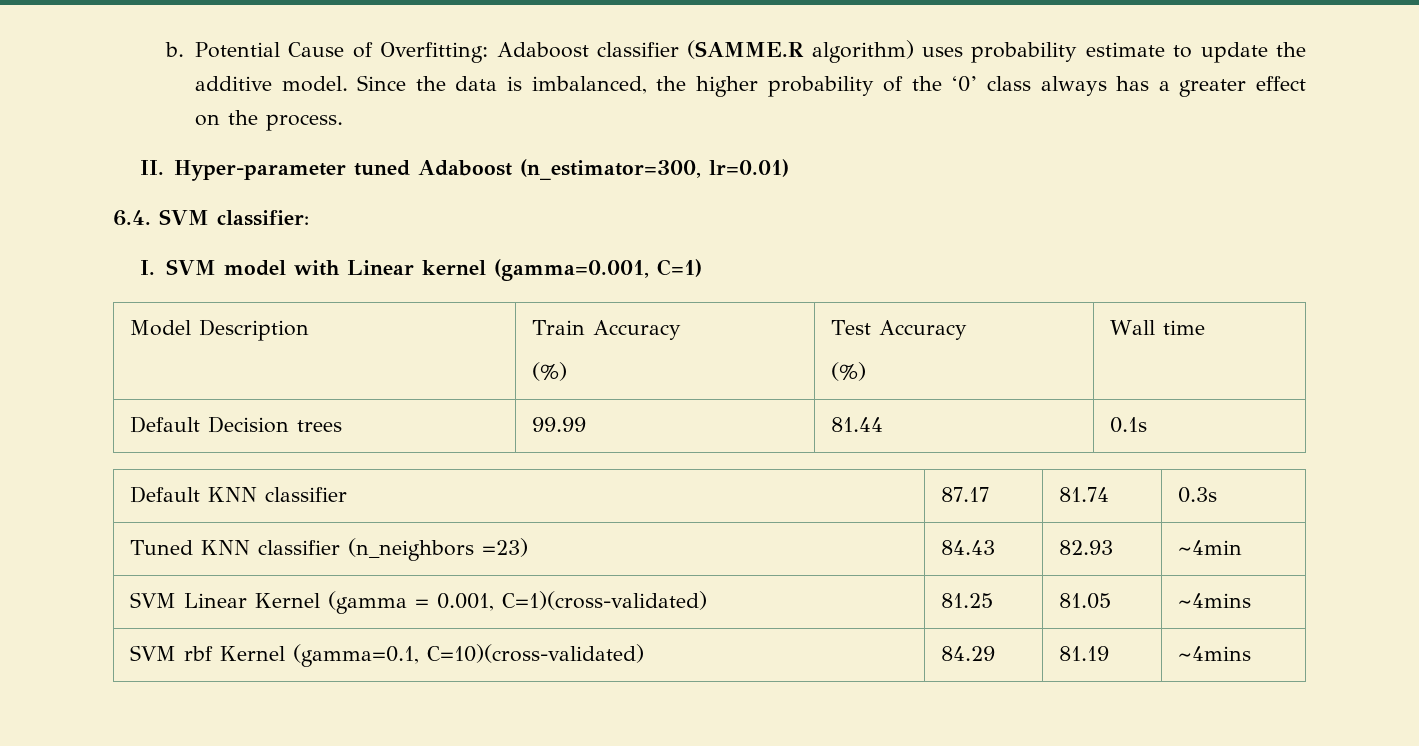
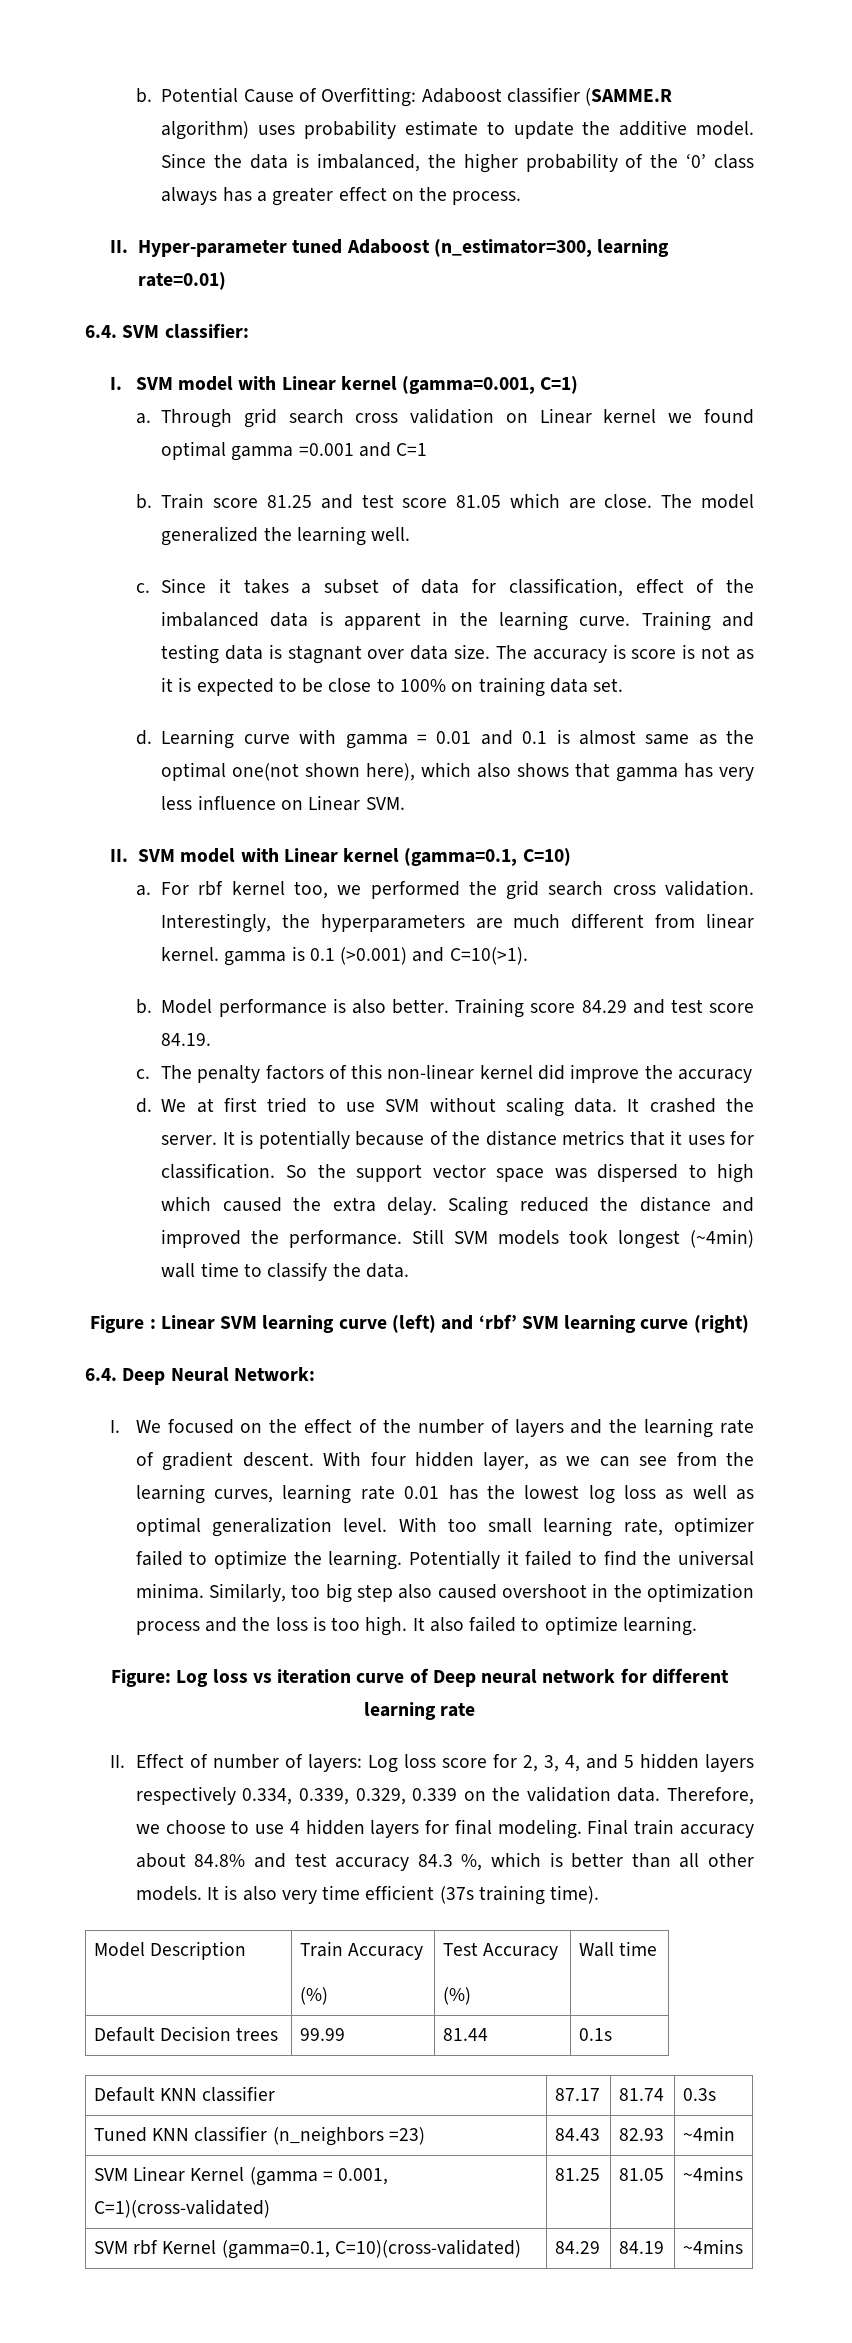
[709,159,790,177] lr=0.01) -> [597,239,670,257] [138,272,227,290] learning rate=0.01)
(703, 268) none -> [135,408,754,428] [161,441,428,461] [135,493,755,509] [161,526,411,546] [135,578,755,597] [161,611,754,631] [161,644,754,664] [161,677,624,697] [135,729,754,749] [161,762,755,782] [161,795,405,811] [110,848,571,866] [135,880,755,900] [161,913,754,933] [161,946,528,966] [135,998,755,1018] [161,1033,212,1046] [135,1064,752,1083] [135,1097,754,1117] [161,1130,755,1149] [161,1163,755,1183] [161,1196,755,1216] [161,1229,754,1249] [161,1262,409,1281] [90,1314,749,1333] [85,1367,315,1385] [110,1418,754,1438] [135,1451,754,1471] [135,1484,754,1504] [135,1517,754,1537] [135,1550,754,1570] [135,1583,754,1603] [135,1616,697,1636] [111,1668,729,1687] [363,1702,476,1720] [110,1753,754,1773] [135,1786,755,1805] [135,1819,755,1839] [135,1852,754,1871] [135,1885,600,1905] // a. Through grid search cross validation on Linear kernel we found optimal gamma =0.001 and C=1 // b. Train score 81.25 and test score 81.05 which are close. The model generalized the learning well. // c. Since it takes a subset of data for classification, effect of the imbalanced data is apparent in the learning curve. Training and testing data is stagnant over data size. The accuracy is score is not as it is expected to be close to 100% on training data set. // d. Learning curve with gamma = 0.01 and 0.1 is almost same as the optimal one(not shown here), which also shows that gamma has very less influence on Linear SVM. // II. SVM model with Linear kernel (gamma=0.1, C=10) // a. For rbf kernel too, we performed the grid search cross validation. Interestingly, the hyperparameters are much different from linear kernel. gamma is 0.1 (>0.001) and C=10(>1). // b. Model performance is also better. Training score 84.29 and test score 84.19. // c. The penalty factors of this non-linear kernel did improve the accuracy // d. We at first tried to use SVM without scaling data. It crashed the server. It is potentially because of the distance metrics that it uses for classification. So the support vector space was dispersed to high which caused the extra delay. Scaling reduced the distance and improved the performance. Still SVM models took longest (~4min) wall time to classify the data. // Figure : Linear SVM learning curve (left) and ‘rbf’ SVM learning curve (right) // 6.4. Deep Neural Network: // I. We focused on the effect of the number of layers and the learning rate of gradient descent. With four hidden layer, as we can see from the learning curves, learning rate 0.01 has the lowest log loss as well as optimal generalization level. With too small learning rate, optimizer failed to optimize the learning. Potentially it failed to find the universal minima. Similarly, too big step also caused overshoot in the optimization process and the loss is too high. It also failed to optimize learning. // Figure: Log loss vs iteration curve of Deep neural network for different learning rate // II. Effect of number of layers: Log loss score for 2, 3, 4, and 5 hidden layers respectively 0.334, 0.339, 0.329, 0.339 on the validation data. Therefore, we choose to use 4 hidden layers for final modeling. Final train accuracy about 84.8% and test accuracy 84.3 %, which is better than all other models. It is also very time efficient (37s training time).
[1058,646,1109,661] 81.19 -> [618,2241,664,2254] 84.19

